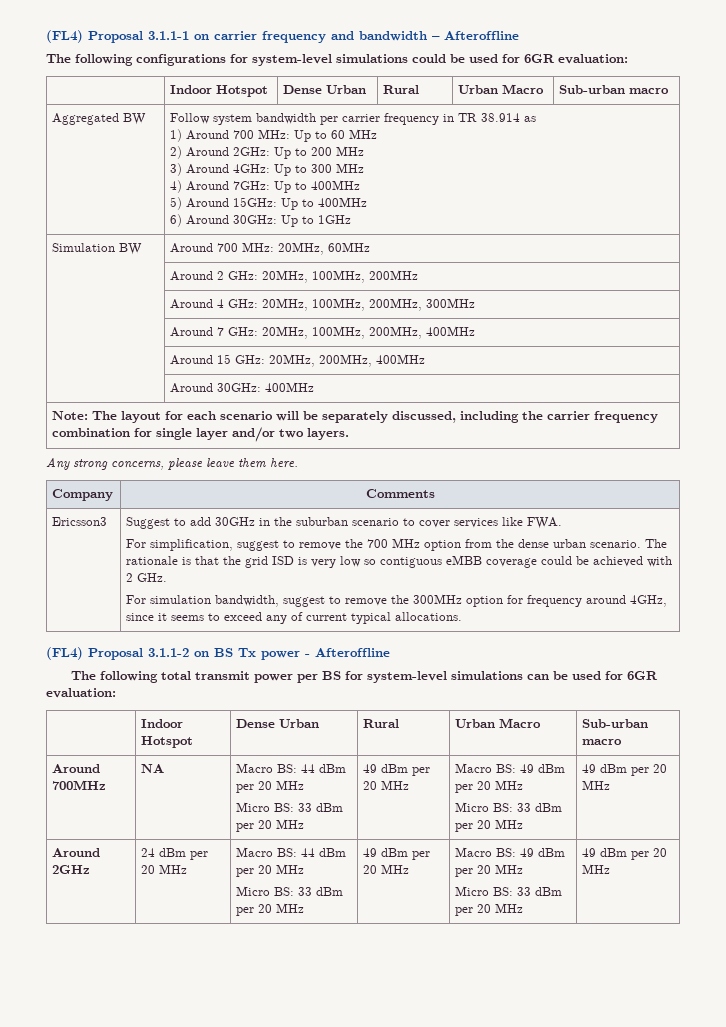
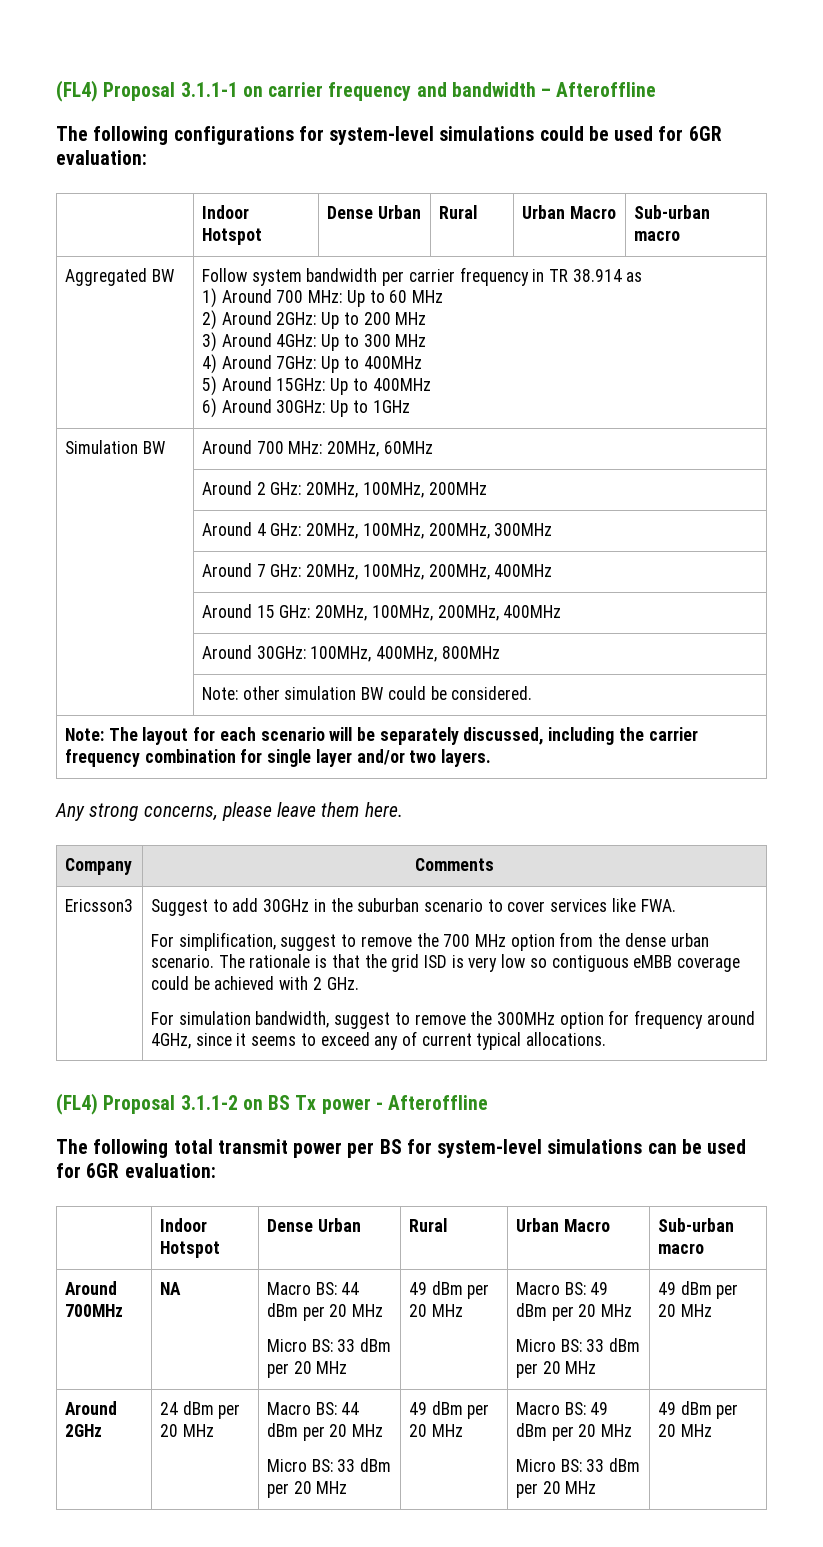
(316, 360) none -> [371,605,433,621] 100MHz,
[265,382,315,392] 400MHz -> [310,646,500,662] [201,686,533,700] 100MHz, 400MHz, 800MHz // | Note: other simulation BW could be considered.

